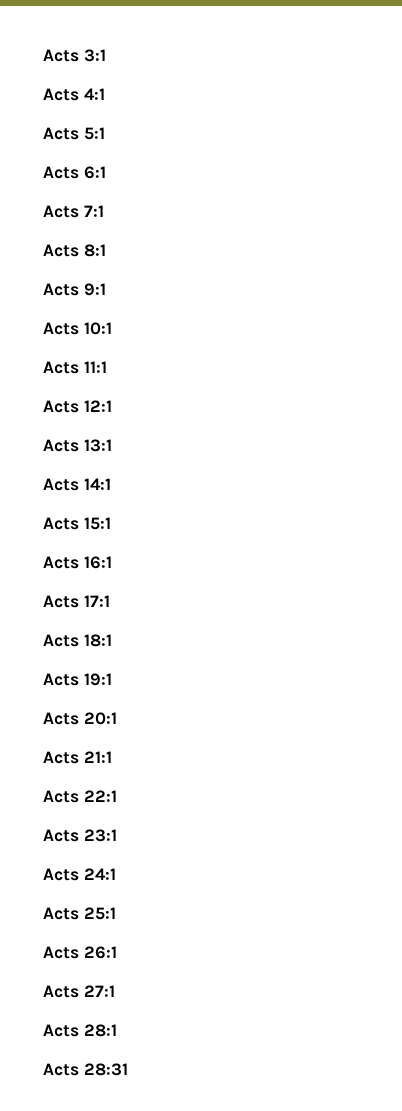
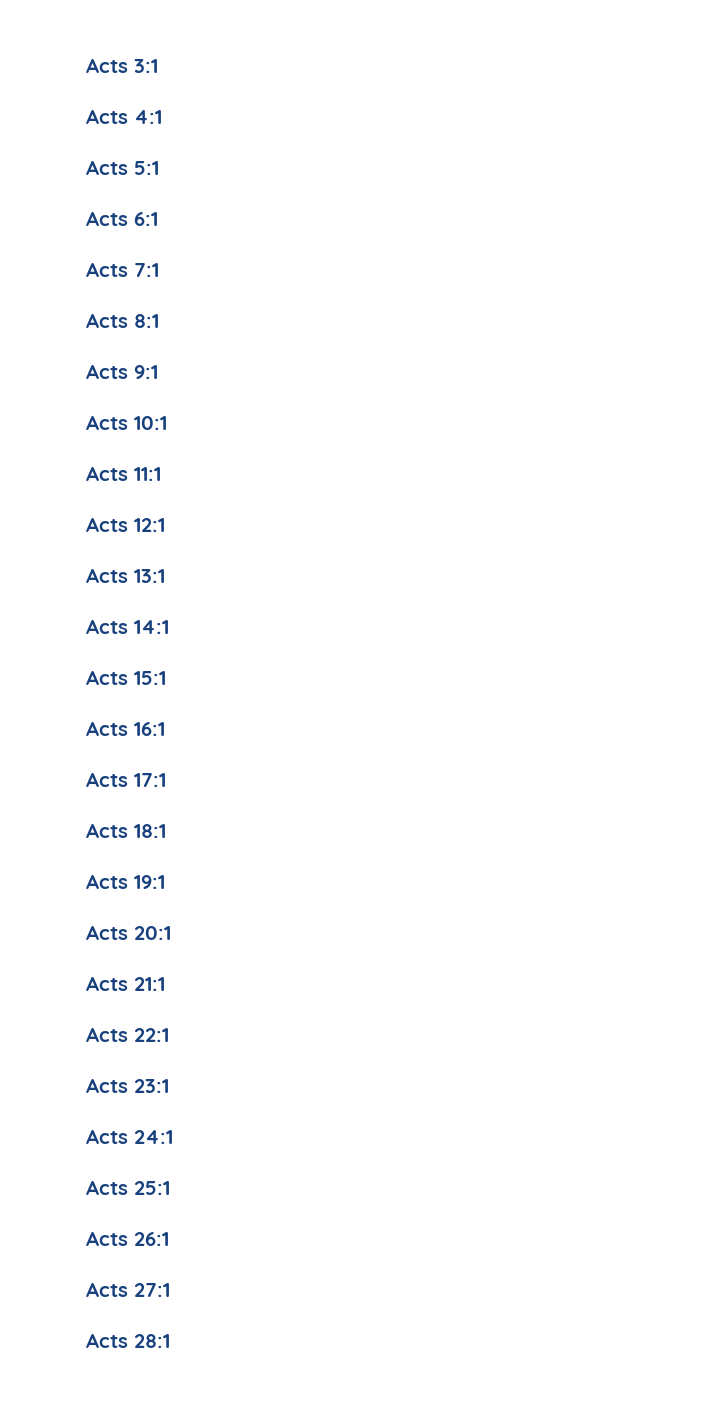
[43,1063,128,1076] // Acts 28:31 -> (170, 1341) none

